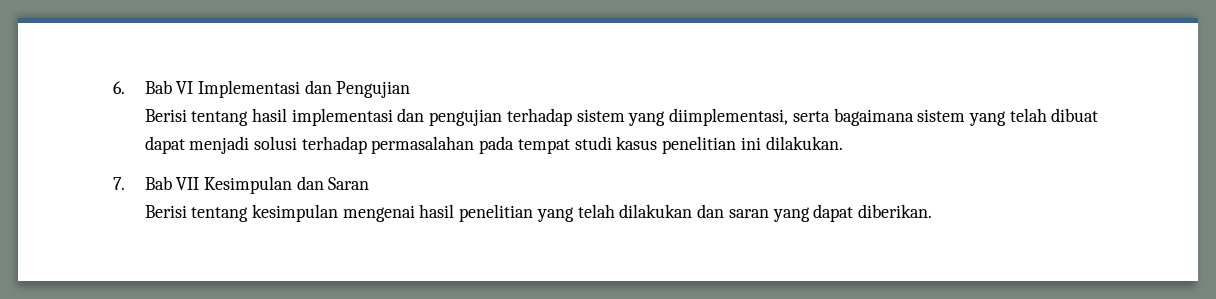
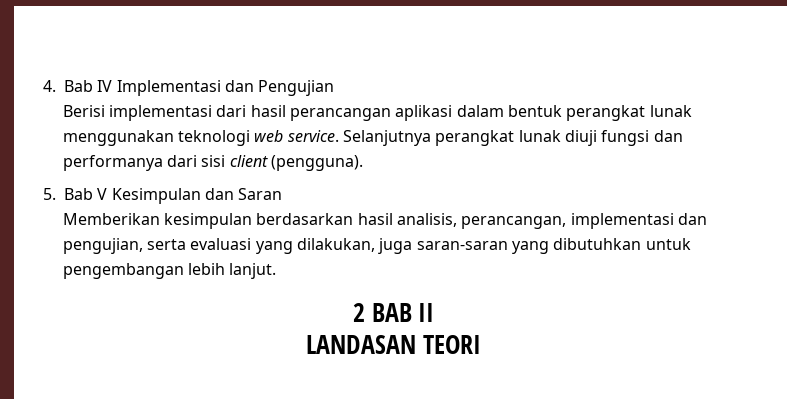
[113,80,194,94] 6. Bab VI -> [43,80,113,92] 4. Bab IV
[191,108,1099,126] [144,136,843,154] [113,176,370,194] [144,204,932,222] tentang hasil implementasi dan pengujian terhadap sistem yang diimplementasi, serta bagaimana sistem yang telah dibuat dapat menjadi solusi terhadap permasalahan pada tempat studi kasus penelitian ini dilakukan. // 7. Bab VII Kesimpulan dan Saran // Berisi tentang kesimpulan mengenai hasil penelitian yang telah dilakukan dan saran yang dapat diberikan. -> [109,105,692,121] [62,130,683,146] [62,155,363,171] [43,188,283,204] [62,213,707,229] [62,238,691,254] [62,263,277,279] [352,303,435,322] [306,335,481,354] implementasi dari hasil perancangan aplikasi dalam bentuk perangkat lunak menggunakan teknologi web service. Selanjutnya perangkat lunak diuji fungsi dan performanya dari sisi client (pengguna). // 5. Bab V Kesimpulan dan Saran // Memberikan kesimpulan berdasarkan hasil analisis, perancangan, implementasi dan pengujian, serta evaluasi yang dilakukan, juga saran-saran yang dibutuhkan untuk pengembangan lebih lanjut. // 2 BAB II // LANDASAN TEORI

